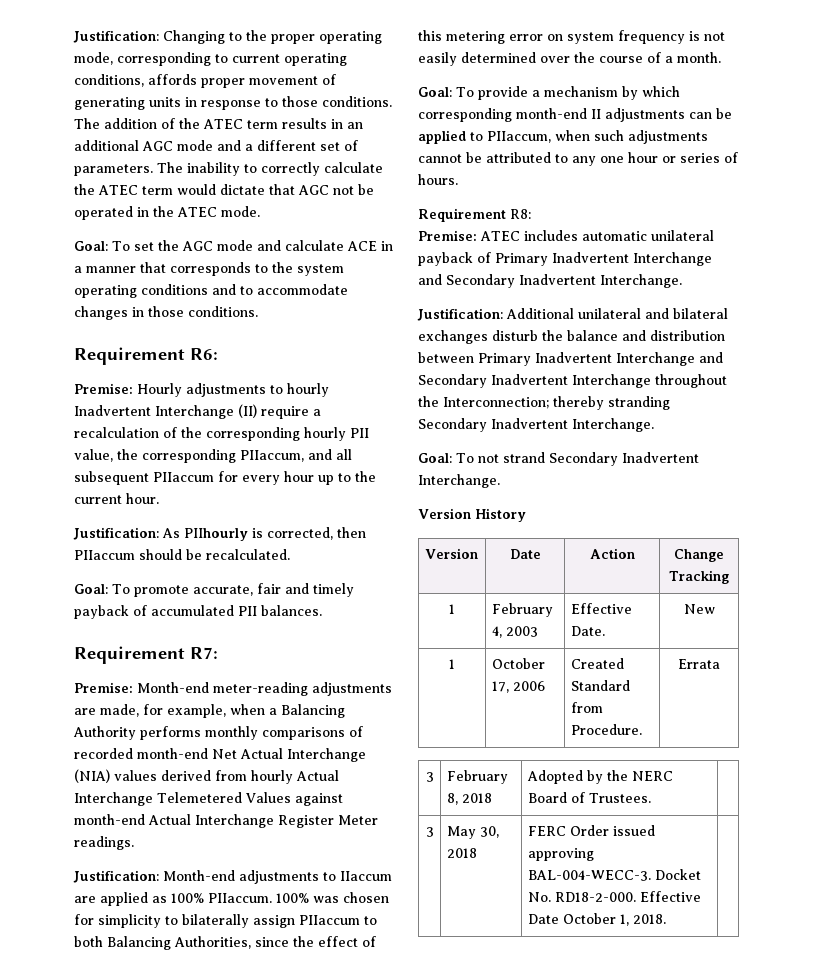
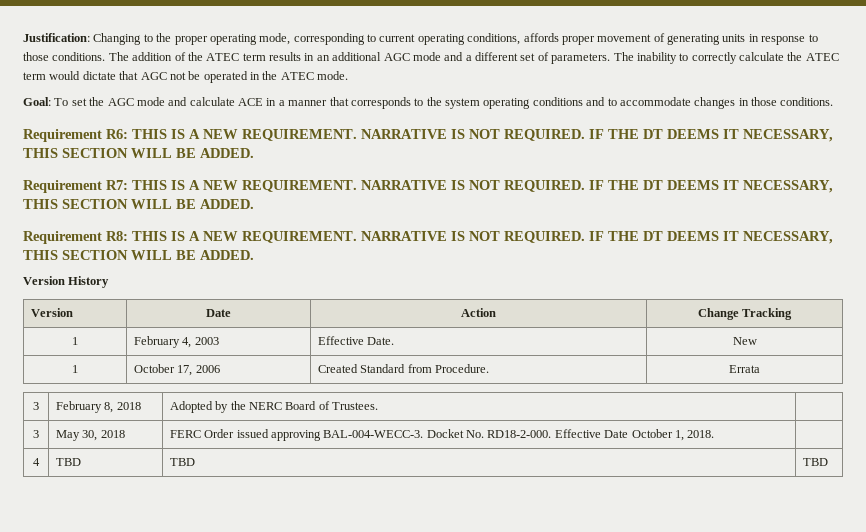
[74,383,329,397] [74,404,321,419] [74,427,369,441] [74,449,352,463] [74,471,376,485] [74,493,159,504] [73,527,366,541] [74,549,290,560] [74,583,354,597] [74,605,322,619] [74,646,218,664] [74,682,392,696] [74,704,345,718] [73,726,363,740] [74,748,366,762] [74,769,339,784] [74,792,343,806] [74,814,378,828] [74,836,134,850] [73,870,392,884] [74,892,389,906] [74,914,377,928] [74,936,376,950] [418,30,725,44] [418,52,721,66] [418,86,680,100] [418,108,732,122] [418,130,708,144] [418,152,738,166] [418,174,458,185] [418,208,531,222] [418,230,714,241] [418,252,712,266] [418,274,682,288] [417,308,728,321] [418,330,725,344] [418,352,723,366] [418,374,727,388] [418,396,670,410] [418,418,654,432] [418,452,699,466] [418,474,500,488] // Premise: Hourly adjustments to hourly Inadvertent Interchange (II) require a recalculation of the corresponding hourly PII value, the corresponding PIIaccum, and all subsequent PIIaccum for every hour up to the current hour. // Justification: As PIIhourly is corrected, then PIIaccum should be recalculated. // Goal: To promote accurate, fair and timely payback of accumulated PII balances. // Requirement R7: // Premise: Month-end meter-reading adjustments are made, for example, when a Balancing Authority performs monthly comparisons of recorded month-end Net Actual Interchange (NIA) values derived from hourly Actual Interchange Telemetered Values against month-end Actual Interchange Register Meter readings. // Justification: Month-end adjustments to IIaccum are applied as 100% PIIaccum. 100% was chosen for simplicity to bilaterally assign PIIaccum to both Balancing Authorities, since the effect of this metering error on system frequency is not easily determined over the course of a month. // Goal: To provide a mechanism by which corresponding month-end II adjustments can be applied to PIIaccum, when such adjustments cannot be attributed to any one hour or series of hours. // Requirement R8: // Premise: ATEC includes automatic unilateral payback of Primary Inadvertent Interchange and Secondary Inadvertent Interchange. // Justification: Additional unilateral and bilateral exchanges disturb the balance and distribution between Primary Inadvertent Interchange and Secondary Inadvertent Interchange throughout the Interconnection; thereby stranding Secondary Inadvertent Interchange. // Goal: To not strand Secondary Inadvertent Interchange. -> [132,129,833,142] [23,148,254,158] [23,180,833,193] [23,199,254,209] [23,231,833,244] [23,250,254,260] THIS IS A NEW REQUIREMENT. NARRATIVE IS NOT REQUIRED. IF THE DT DEEMS IT NECESSARY, THIS SECTION WILL BE ADDED. // Requirement R7: THIS IS A NEW REQUIREMENT. NARRATIVE IS NOT REQUIRED. IF THE DT DEEMS IT NECESSARY, THIS SECTION WILL BE ADDED. // Requirement R8: THIS IS A NEW REQUIREMENT. NARRATIVE IS NOT REQUIRED. IF THE DT DEEMS IT NECESSARY, THIS SECTION WILL BE ADDED.
(666, 919) none -> [33,458,40,466] [55,458,81,466] [169,458,195,466] [802,458,828,466] // 4 | TBD | TBD | TBD

